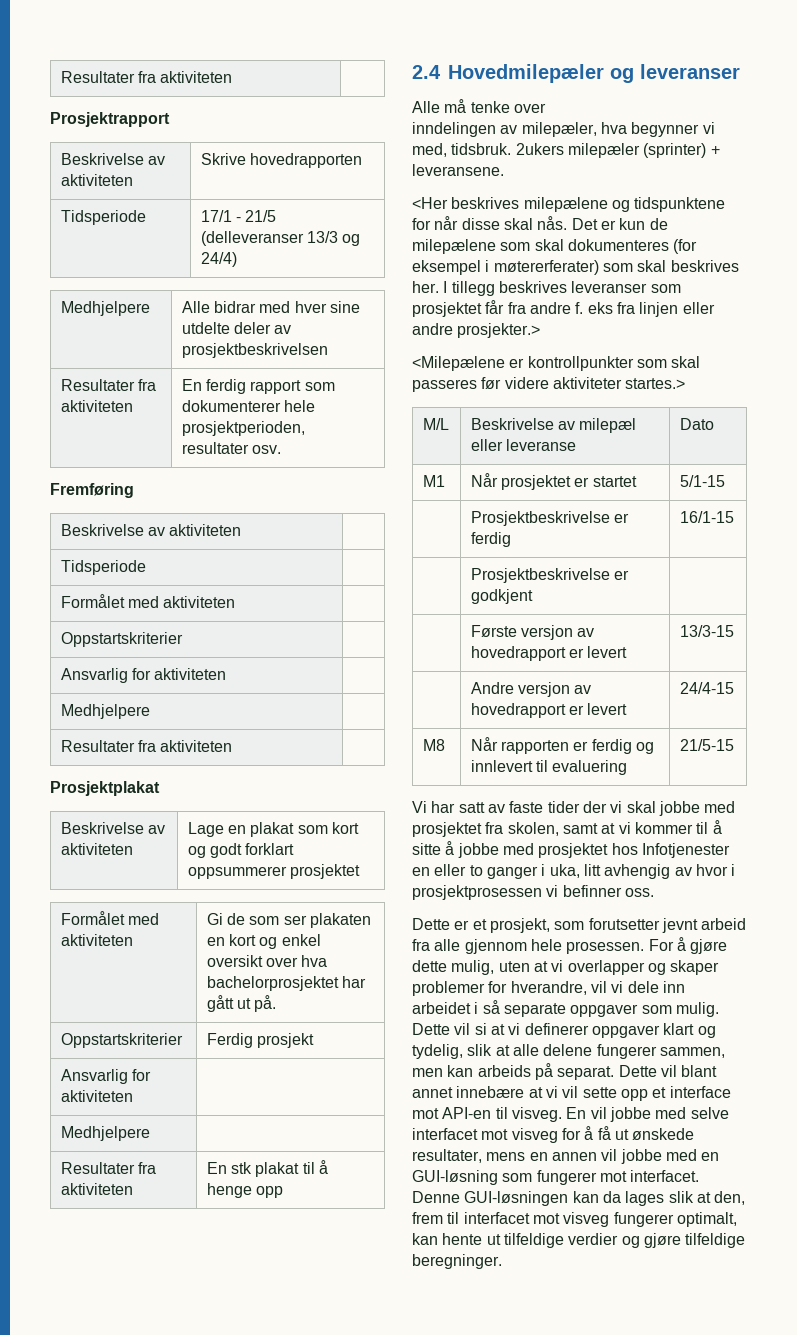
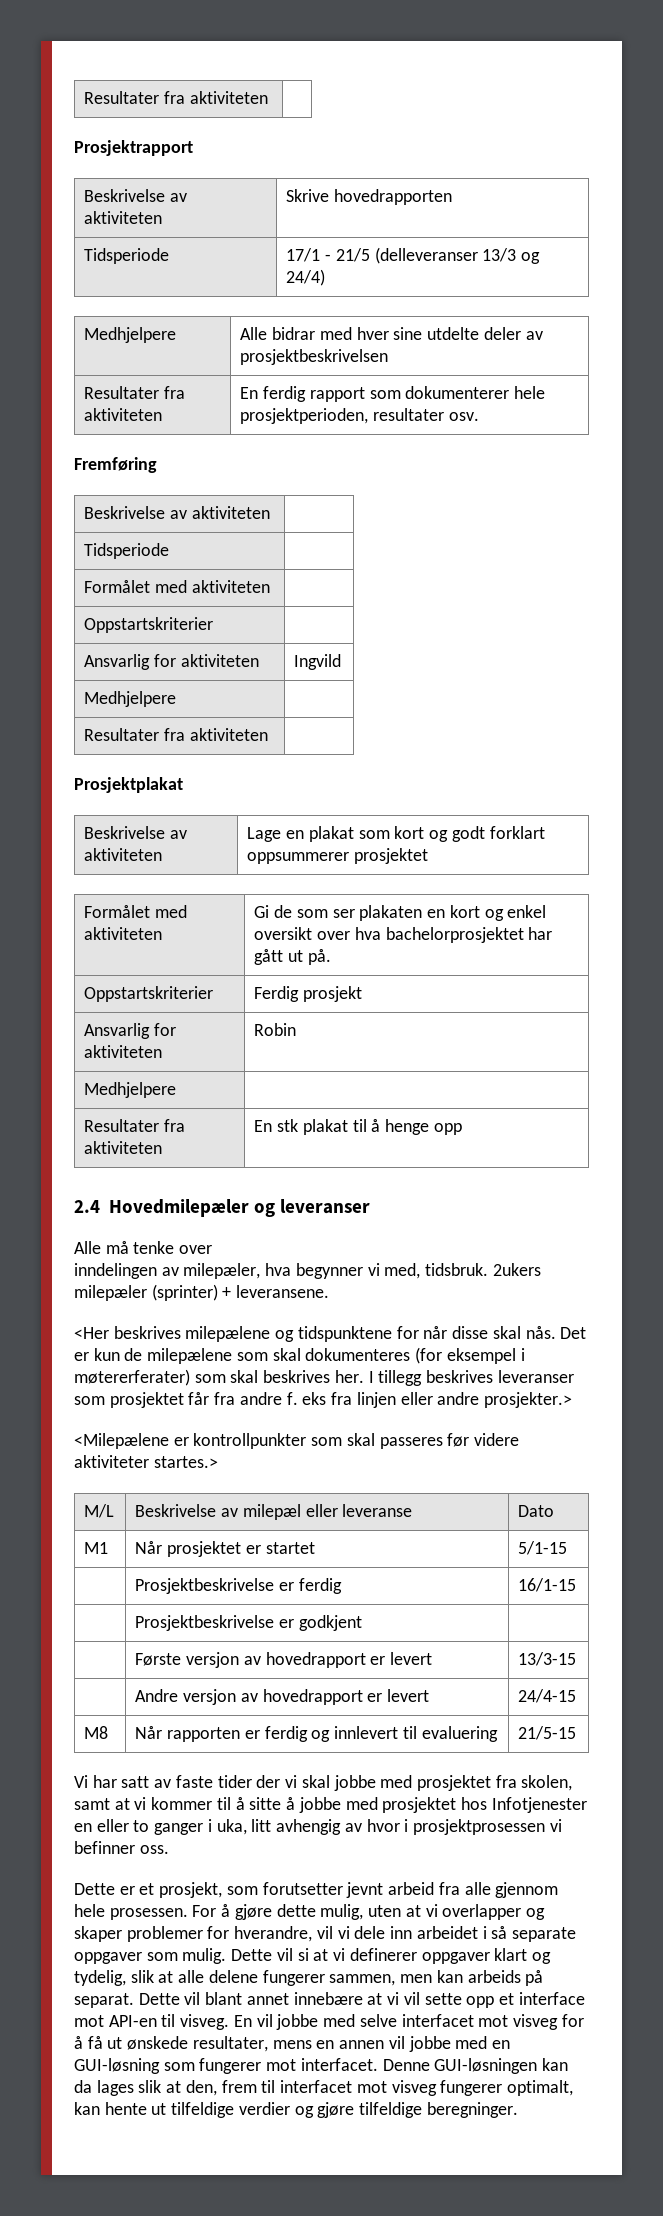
(227, 674) none -> [294,654,342,670] Ingvild
(133, 1096) none -> [254,1023,297,1036] Robin

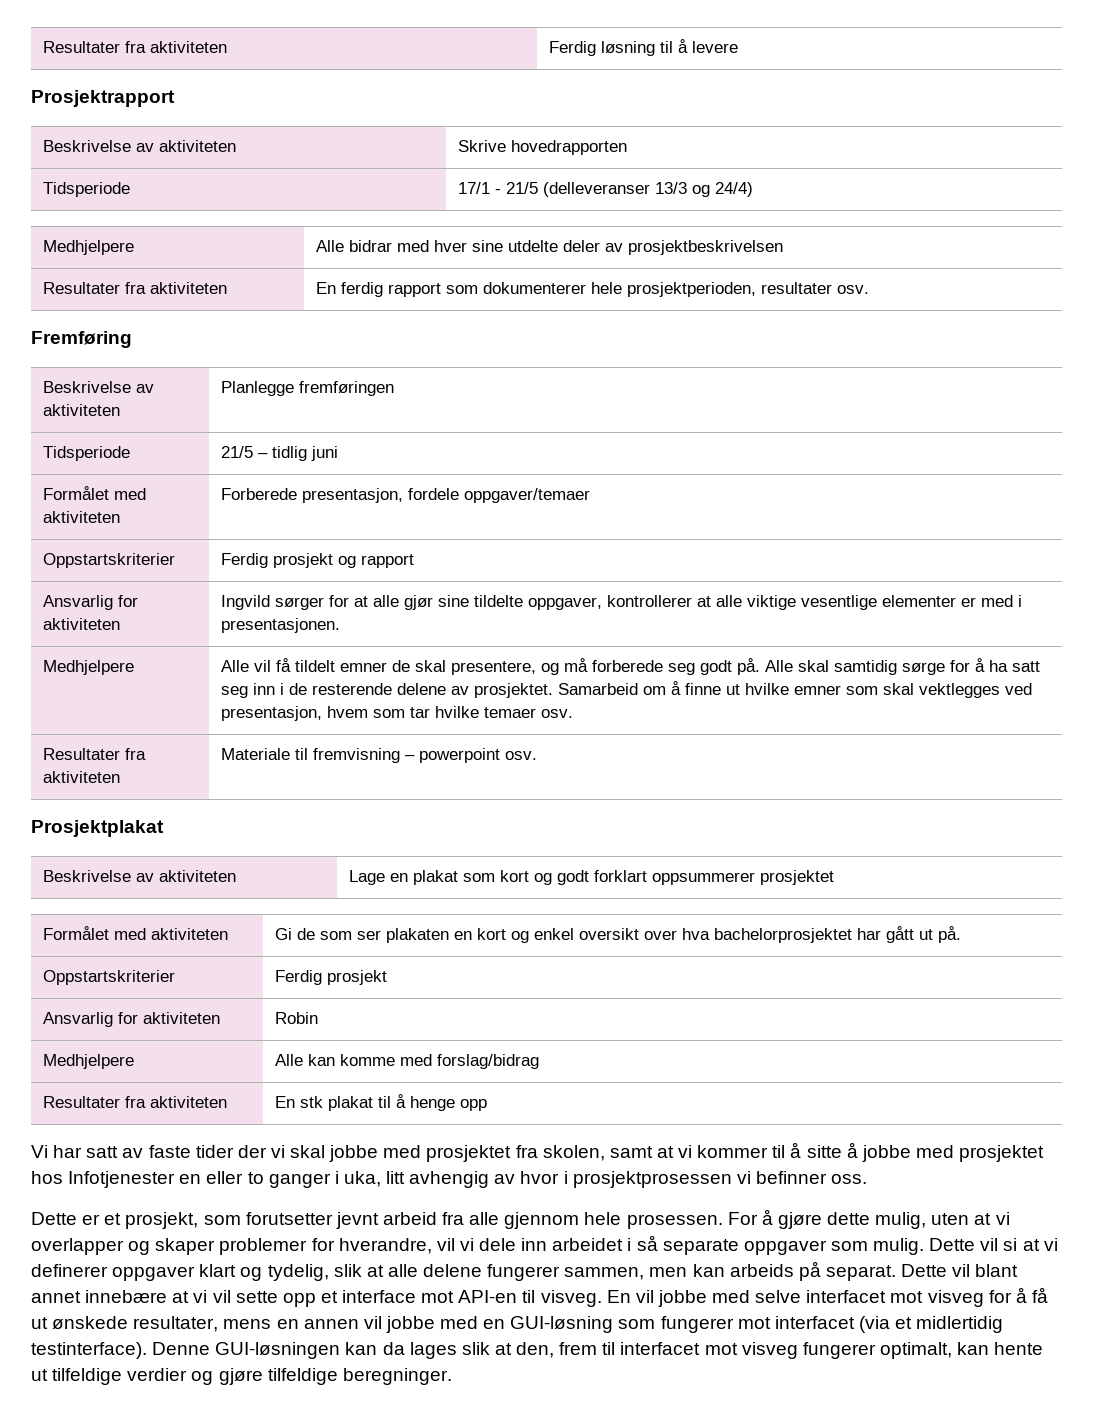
[84,91,268,104] Resultater fra aktiviteten | -> [43,41,228,53] [549,39,739,56] Resultater fra aktiviteten | Ferdig løsning til å levere
[84,543,170,559] [84,580,270,593] [84,617,214,633] [84,654,259,670] [294,654,342,670] [84,691,177,707] [84,728,268,741] // Tidsperiode | // Formålet med aktiviteten | // Oppstartskriterier | // Ansvarlig for aktiviteten | Ingvild // Medhjelpere | // Resultater fra aktiviteten | -> [221,381,395,396] [43,446,131,461] [221,446,339,461] [43,486,147,500] [43,511,121,523] [221,488,591,503] [43,553,176,568] [221,553,415,568] [43,595,139,610] [43,618,121,630] [221,595,1023,610] [221,618,341,633] [43,660,135,675] [221,658,1041,675] [221,681,1033,698] [221,706,574,721] [43,748,147,760] [43,771,121,783] [221,748,538,763] Planlegge fremføringen // Tidsperiode | 21/5 – tidlig juni // Formålet med aktiviteten | Forberede presentasjon, fordele oppgaver/temaer // Oppstartskriterier | Ferdig prosjekt og rapport // Ansvarlig for aktiviteten | Ingvild sørger for at alle gjør sine tildelte oppgaver, kontrollerer at alle viktige vesentlige elementer er med i presentasjonen. // Medhjelpere | Alle vil få tildelt emner de skal presentere, og må forberede seg godt på. Alle skal samtidig sørge for å ha satt seg inn i de resterende delene av prosjektet. Samarbeid om å finne ut hvilke emner som skal vektlegges ved presentasjon, hvem som tar hvilke temaer osv. // Resultater fra aktiviteten | Materiale til fremvisning – powerpoint osv.
(177, 1090) none -> [275,1054,540,1069] Alle kan komme med forslag/bidrag
[74,1199,371,1217] [74,1241,213,1254] [74,1263,541,1279] [74,1284,330,1301] [74,1326,587,1342] [74,1347,525,1364] [74,1369,574,1386] [74,1392,572,1408] [74,1433,520,1449] [74,1455,218,1468] [84,1504,115,1518] [135,1504,413,1520] [518,1505,555,1517] [84,1542,109,1554] [135,1541,315,1557] [518,1541,568,1555] [135,1578,342,1594] [518,1578,577,1592] [135,1615,362,1631] [135,1652,433,1668] [518,1652,577,1666] [135,1689,430,1705] [518,1689,577,1703] [84,1726,109,1739] [135,1726,498,1742] [518,1726,577,1740] // 2.4 Hovedmilepæler og leveranser // Alle må tenke over // inndelingen av milepæler, hva begynner vi med, tidsbruk. 2ukers milepæler (sprinter) + leveransene. // <Her beskrives milepælene og tidspunktene for når disse skal nås. Det er kun de milepælene som skal dokumenteres (for eksempel i møtererferater) som skal beskrives her. I tillegg beskrives leveranser som prosjektet får fra andre f. eks fra linjen eller andre prosjekter.> // <Milepælene er kontrollpunkter som skal passeres før videre aktiviteter startes.> // M/L | Beskrivelse av milepæl eller leveranse | Dato // M1 | Når prosjektet er startet | 5/1-15 // | Prosjektbeskrivelse er ferdig | 16/1-15 // | Prosjektbeskrivelse er godkjent | // | Første versjon av hovedrapport er levert | 13/3-15 // | Andre versjon av hovedrapport er levert | 24/4-15 // M8 | Når rapporten er ferdig og innlevert til evaluering | 21/5-15 -> (488, 1105) none
[300,2058,378,2071] interfacet. -> [774,1316,1004,1333] [31,1342,147,1359] interfacet (via et midlertidig testinterface).

